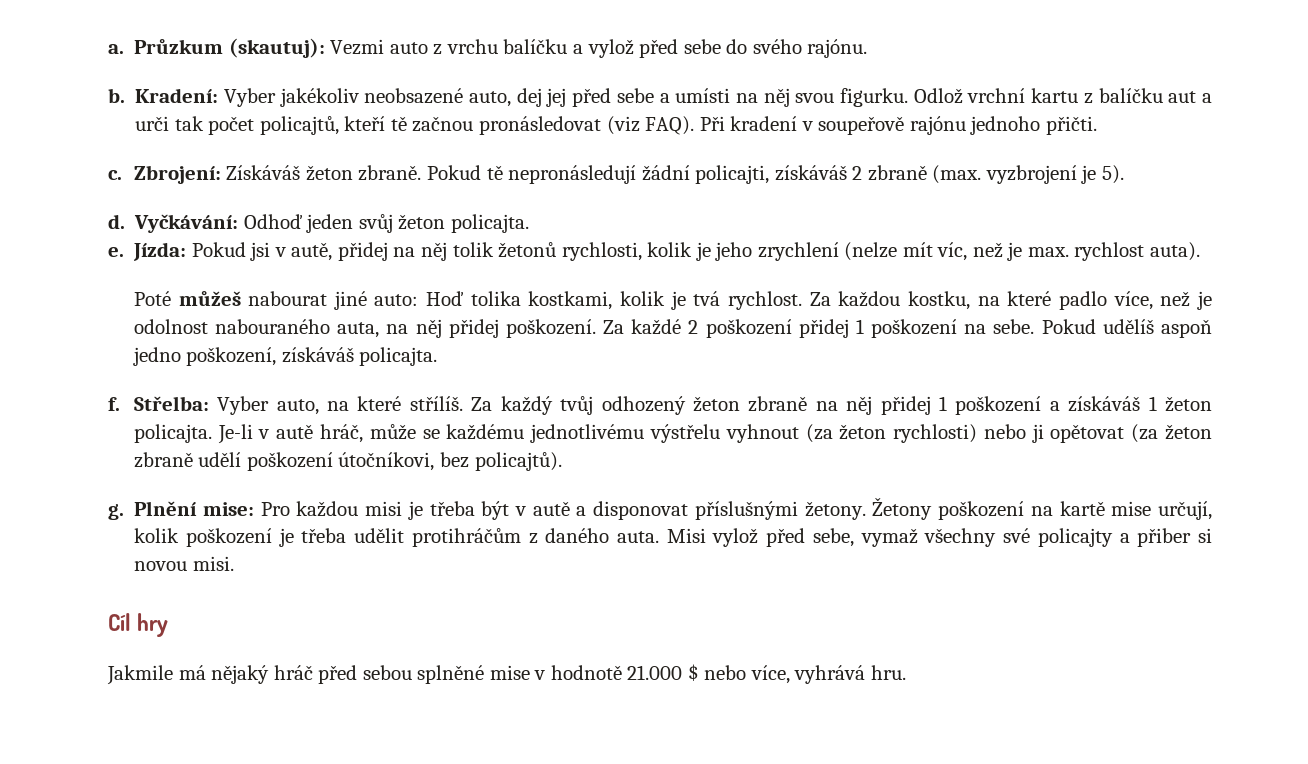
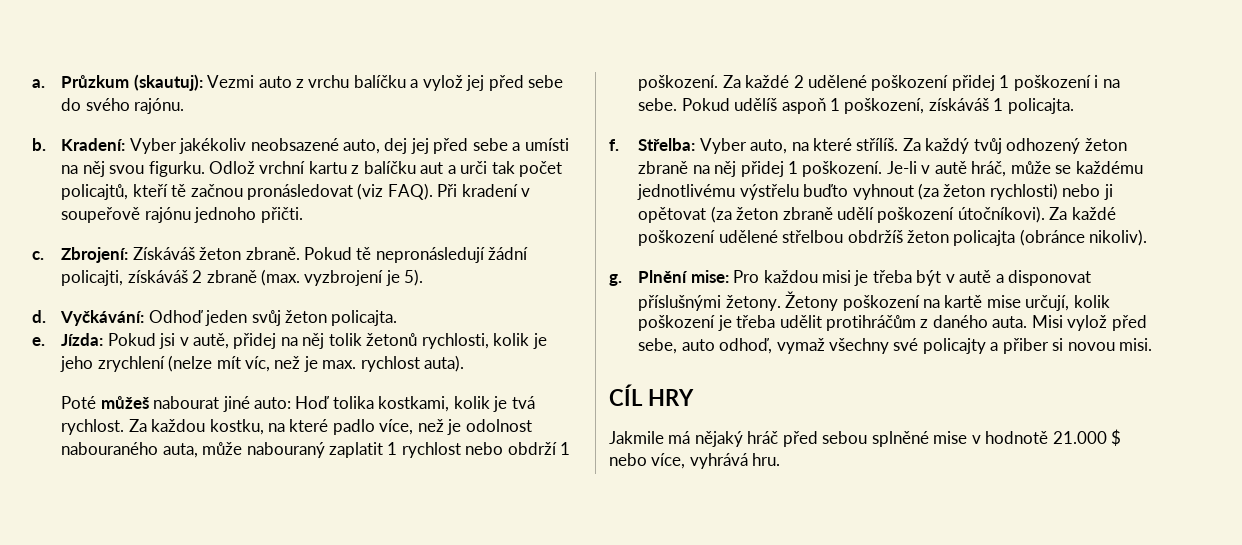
(634, 48) none -> [466,75,485,91] jej
[386,319,499,338] na něj přidej -> [202,442,571,458] může nabouraný zaplatit 1 rychlost nebo obdrží 1
(699, 327) none -> [808,75,868,88] udělené
(958, 328) none -> [1094,75,1099,88] i
[132,347,181,366] jedno -> [830,98,841,111] 1
(354, 355) none -> [993,98,1004,111] 1
[955,396,1213,415] [133,424,212,443] poškození a získáváš 1 žeton policajta. -> [802,161,883,177] poškození.
(720, 433) none -> [803,184,849,197] buďto
[338,452,562,471] útočníkovi, bez policajtů). -> [957,206,1116,223] [638,229,1148,246] útočníkovi). Za každé poškození udělené střelbou obdržíš žeton policajta (obránce nikoliv).
(854, 537) none -> [681,338,773,354] auto odhoď,
[108,613,169,637] Cíl hry -> [609,384,694,406] CÍL HRY

